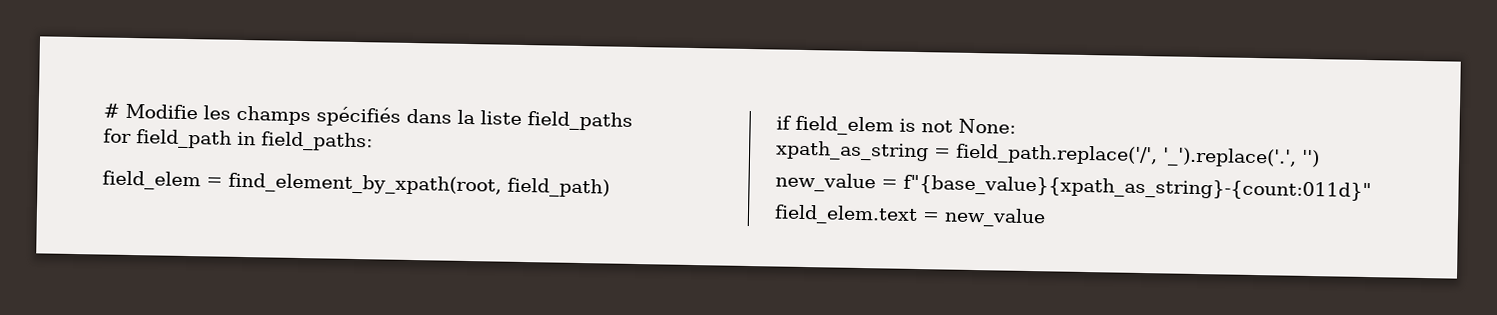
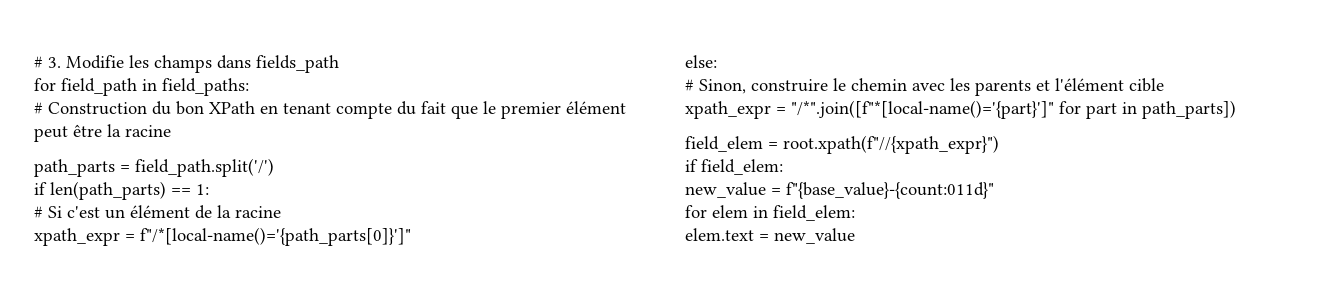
[103,103,120,118] # -> [34,56,61,68] # 3.
[316,106,633,131] spécifiés dans la liste field_paths -> [217,55,339,73] dans fields_path
(373, 141) none -> [34,101,626,119] [34,124,171,142] [34,158,274,177] [34,181,209,200] [34,205,281,219] [34,227,411,246] [685,55,717,68] [685,78,1164,96] [685,100,1236,119] // # Construction du bon XPath en tenant compte du fait que le premier élément peut être la racine // path_parts = field_path.split('/') // if len(path_parts) == 1: // # Si c'est un élément de la racine // xpath_expr = f"/*[local-name()='{path_parts[0]}']" // else: // # Sinon, construire le chemin avec les parents et l'élément cible // xpath_expr = "/*".join([f"*[local-name()='{part}']" for part in path_parts])
[228,172,610,198] [776,115,1016,136] [775,140,1320,168] [775,172,1372,202] [774,204,918,226] find_element_by_xpath(root, field_path) // if field_elem is not None: // xpath_as_string = field_path.replace('/', '_').replace('.', '') // new_value = f"{base_value}{xpath_as_string}-{count:011d}" // field_elem.text -> [783,135,999,154] [685,159,783,175] [685,182,994,199] [685,205,855,221] [685,228,754,241] root.xpath(f"//{xpath_expr}") // if field_elem: // new_value = f"{base_value}-{count:011d}" // for elem in field_elem: // elem.text

